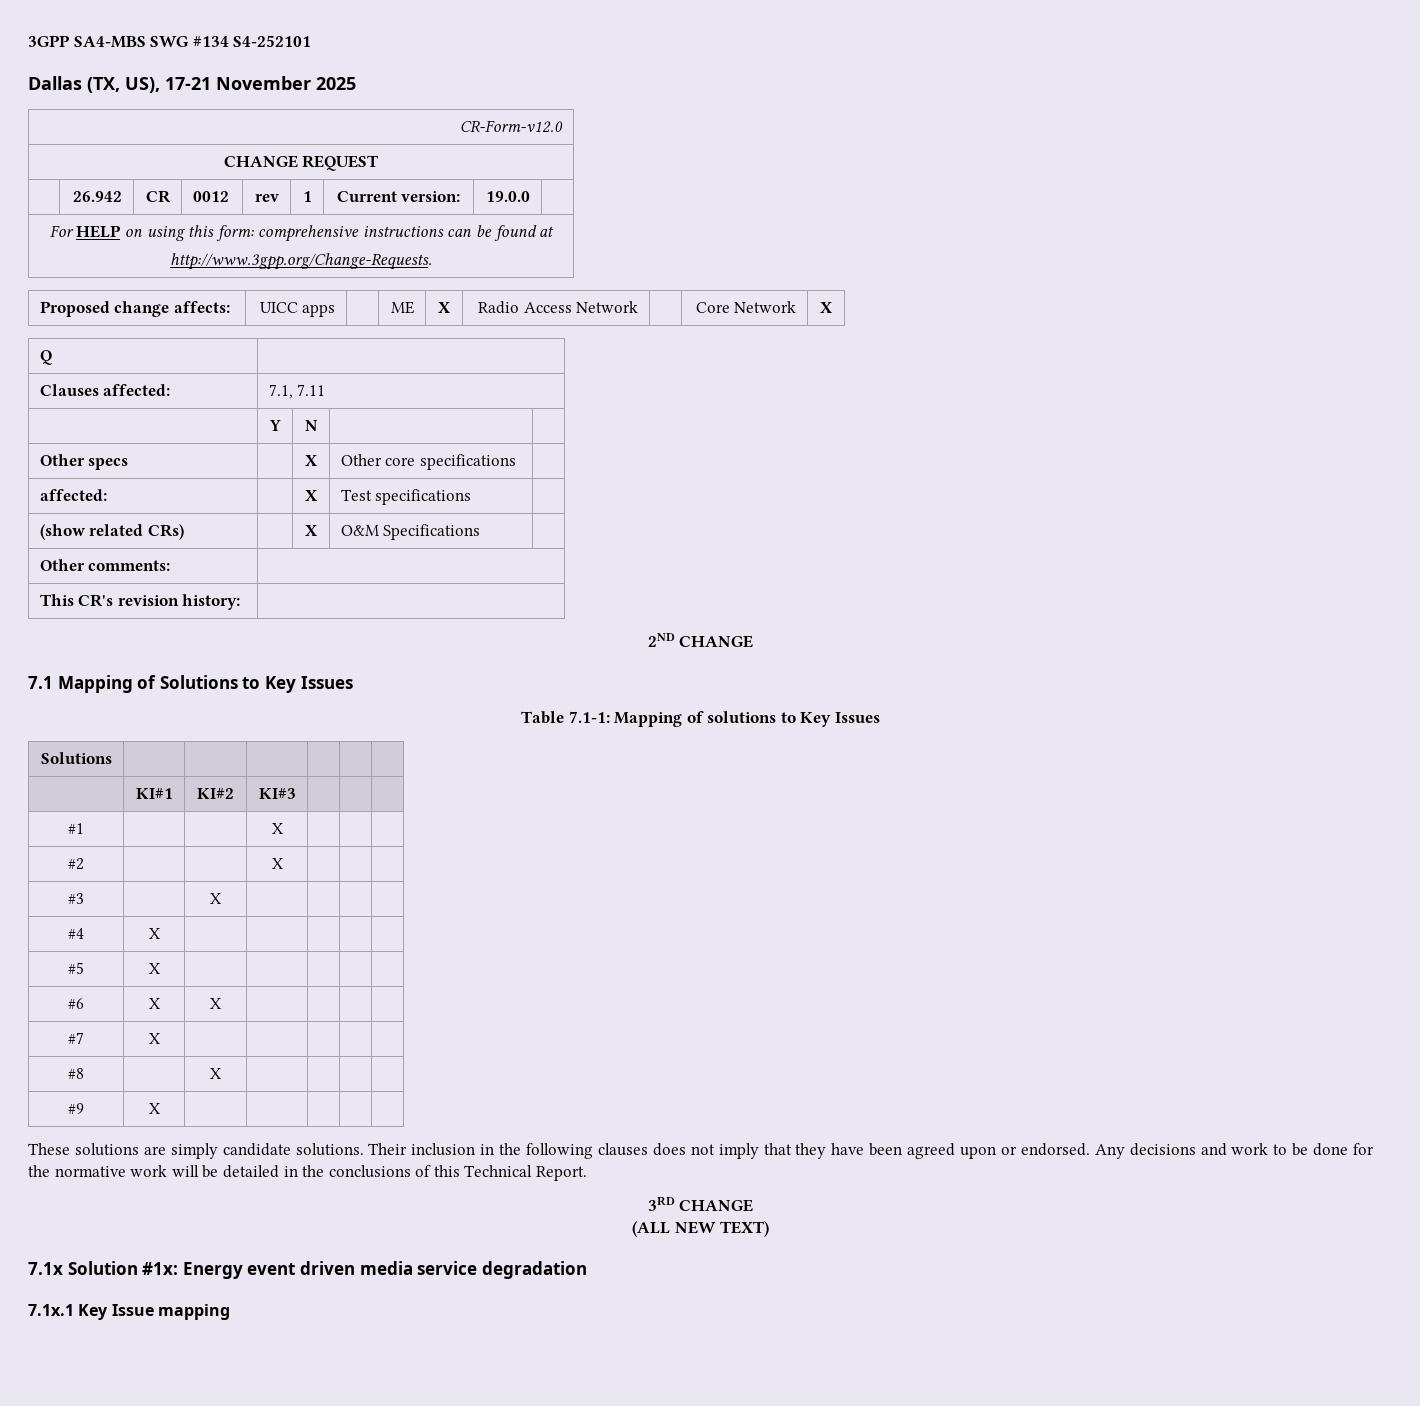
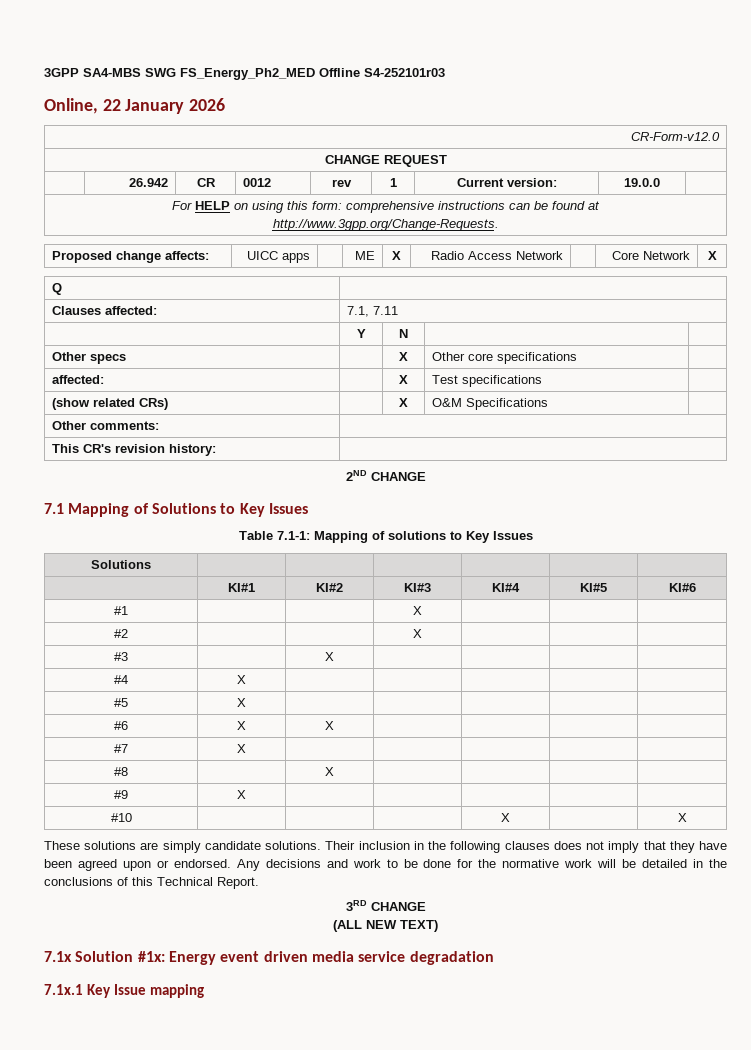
[192,35,312,47] [28,76,356,93] #134 S4-252101 // Dallas (TX, US), 17-21 November 2025 -> [180,68,445,80] [44,98,226,114] FS_Energy_Ph2_MED Offline S4-252101r03 // Online, 22 January 2026
(296, 793) | | -> [492,583,520,592] [580,583,608,592] [668,583,696,592] KI#4 | KI#5 | KI#6
(160, 1108) none -> [110,813,132,822] [501,813,510,822] [677,813,687,822] // #10 | | | | X | | X

